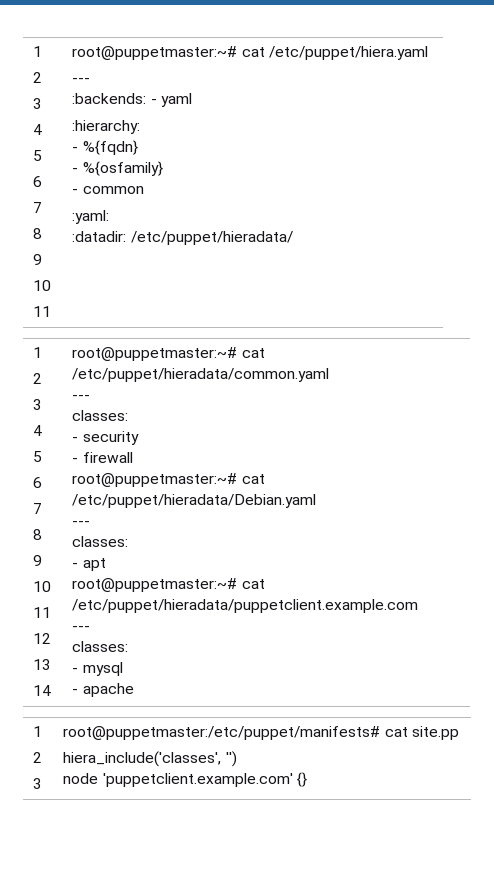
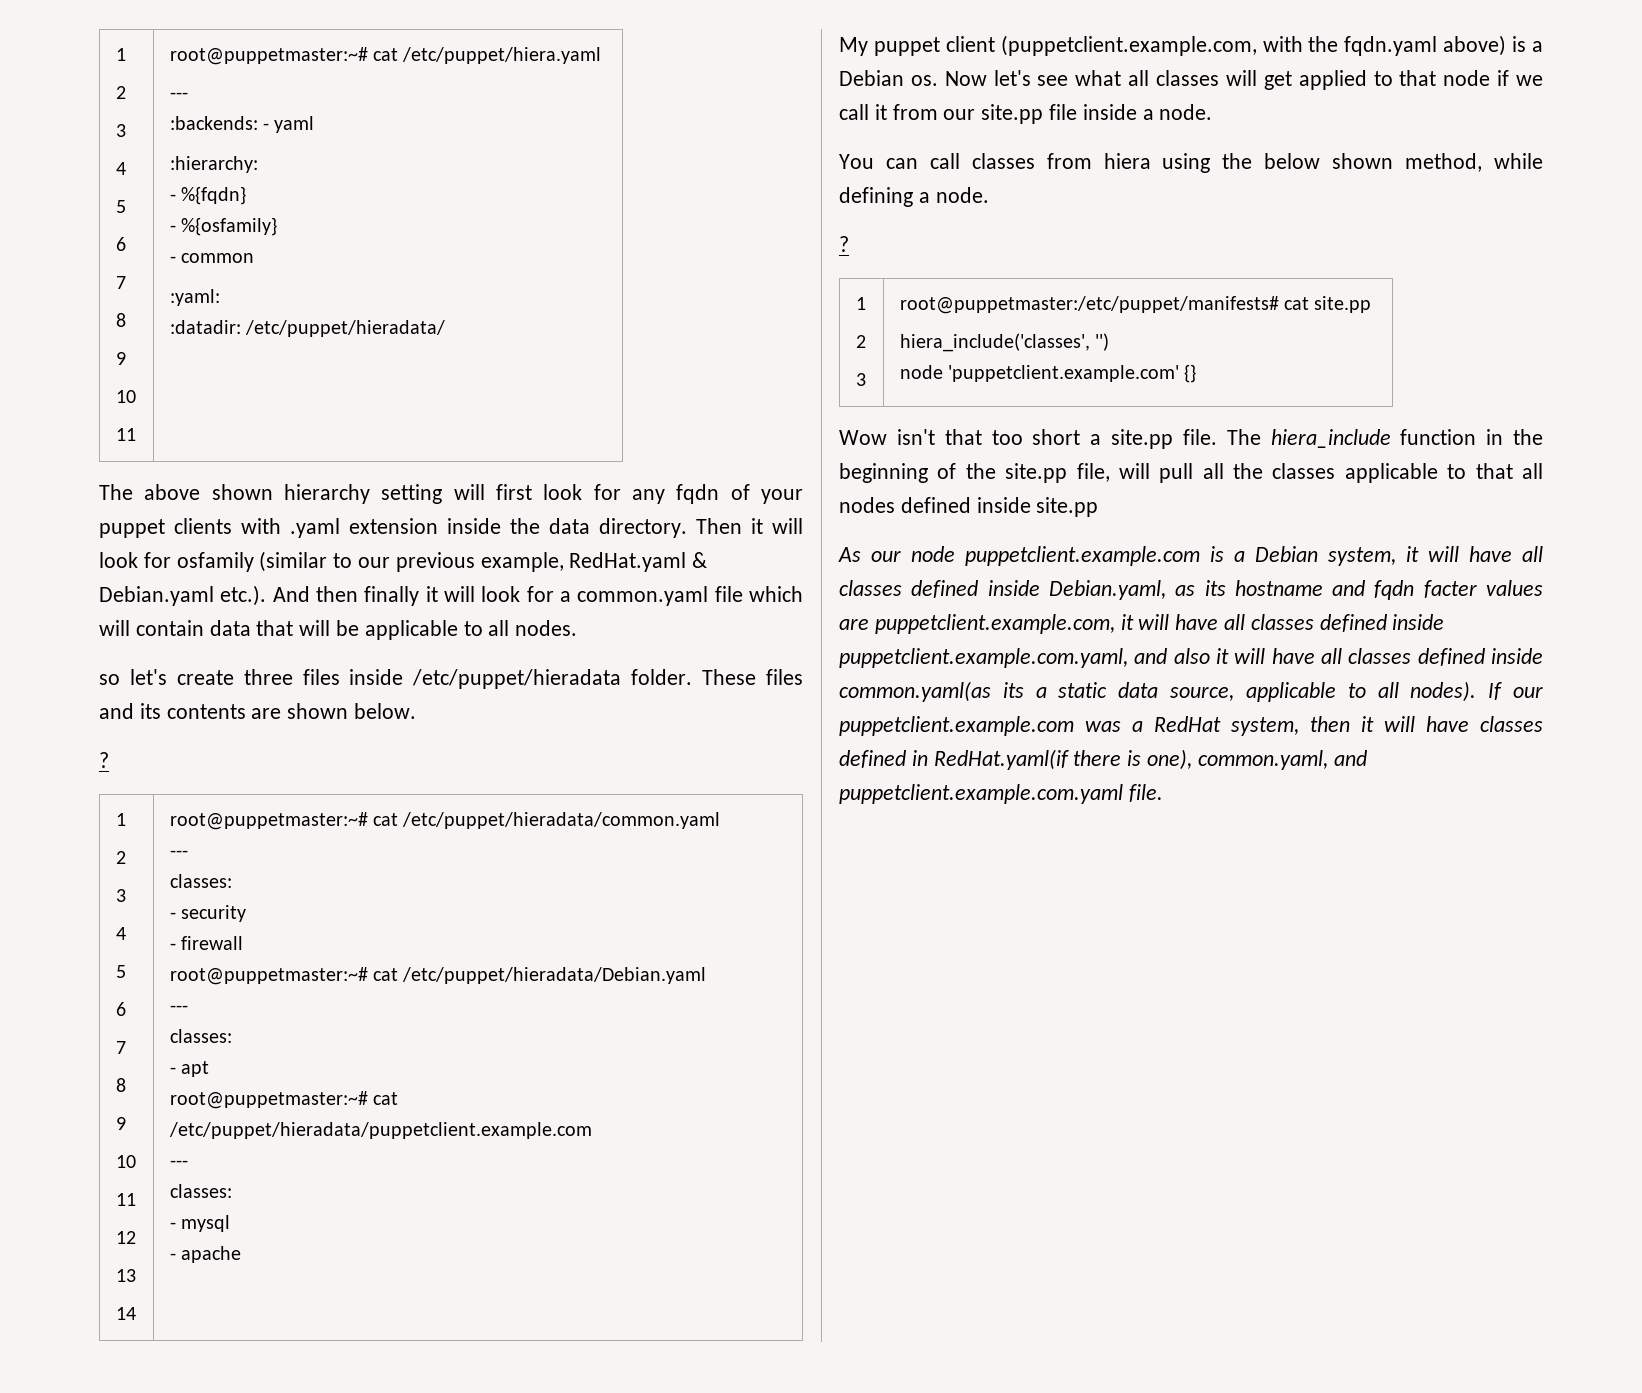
(293, 238) none -> [99,484,803,504] [99,518,803,538] [99,551,708,572] [99,585,803,606] [99,620,578,640] [99,669,804,689] [99,703,417,719] [99,752,109,768] // The above shown hierarchy setting will first look for any fqdn of your puppet clients with .yaml extension inside the data directory. Then it will look for osfamily (similar to our previous example, RedHat.yaml & Debian.yaml etc.). And then finally it will look for a common.yaml file which will contain data that will be applicable to all nodes. // so let's create three files inside /etc/puppet/hieradata folder. These files and its contents are shown below. // ?
(134, 690) none -> [839,35,1543,56] [839,70,1543,90] [839,104,1213,124] [839,153,1543,173] [839,187,989,207] [839,236,849,252] // My puppet client (puppetclient.example.com, with the fqdn.yaml above) is a Debian os. Now let's see what all classes will get applied to that node if we call it from our site.pp file inside a node. // You can call classes from hiera using the below shown method, while defining a node. // ?
(307, 779) none -> [839,429,1543,449] [839,463,1543,483] [839,497,1099,517] [838,546,1543,566] [839,580,1543,600] [839,614,1445,634] [839,648,1543,668] [839,681,1544,702] [839,716,1543,736] [839,749,1367,770] [839,784,1163,804] // Wow isn't that too short a site.pp file. The hiera_include function in the beginning of the site.pp file, will pull all the classes applicable to that all nodes defined inside site.pp // As our node puppetclient.example.com is a Debian system, it will have all classes defined inside Debian.yaml, as its hostname and fqdn facter values are puppetclient.example.com, it will have all classes defined inside puppetclient.example.com.yaml, and also it will have all classes defined inside common.yaml(as its a static data source, applicable to all nodes). If our puppetclient.example.com was a RedHat system, then it will have classes defined in RedHat.yaml(if there is one), common.yaml, and puppetclient.example.com.yaml file.

